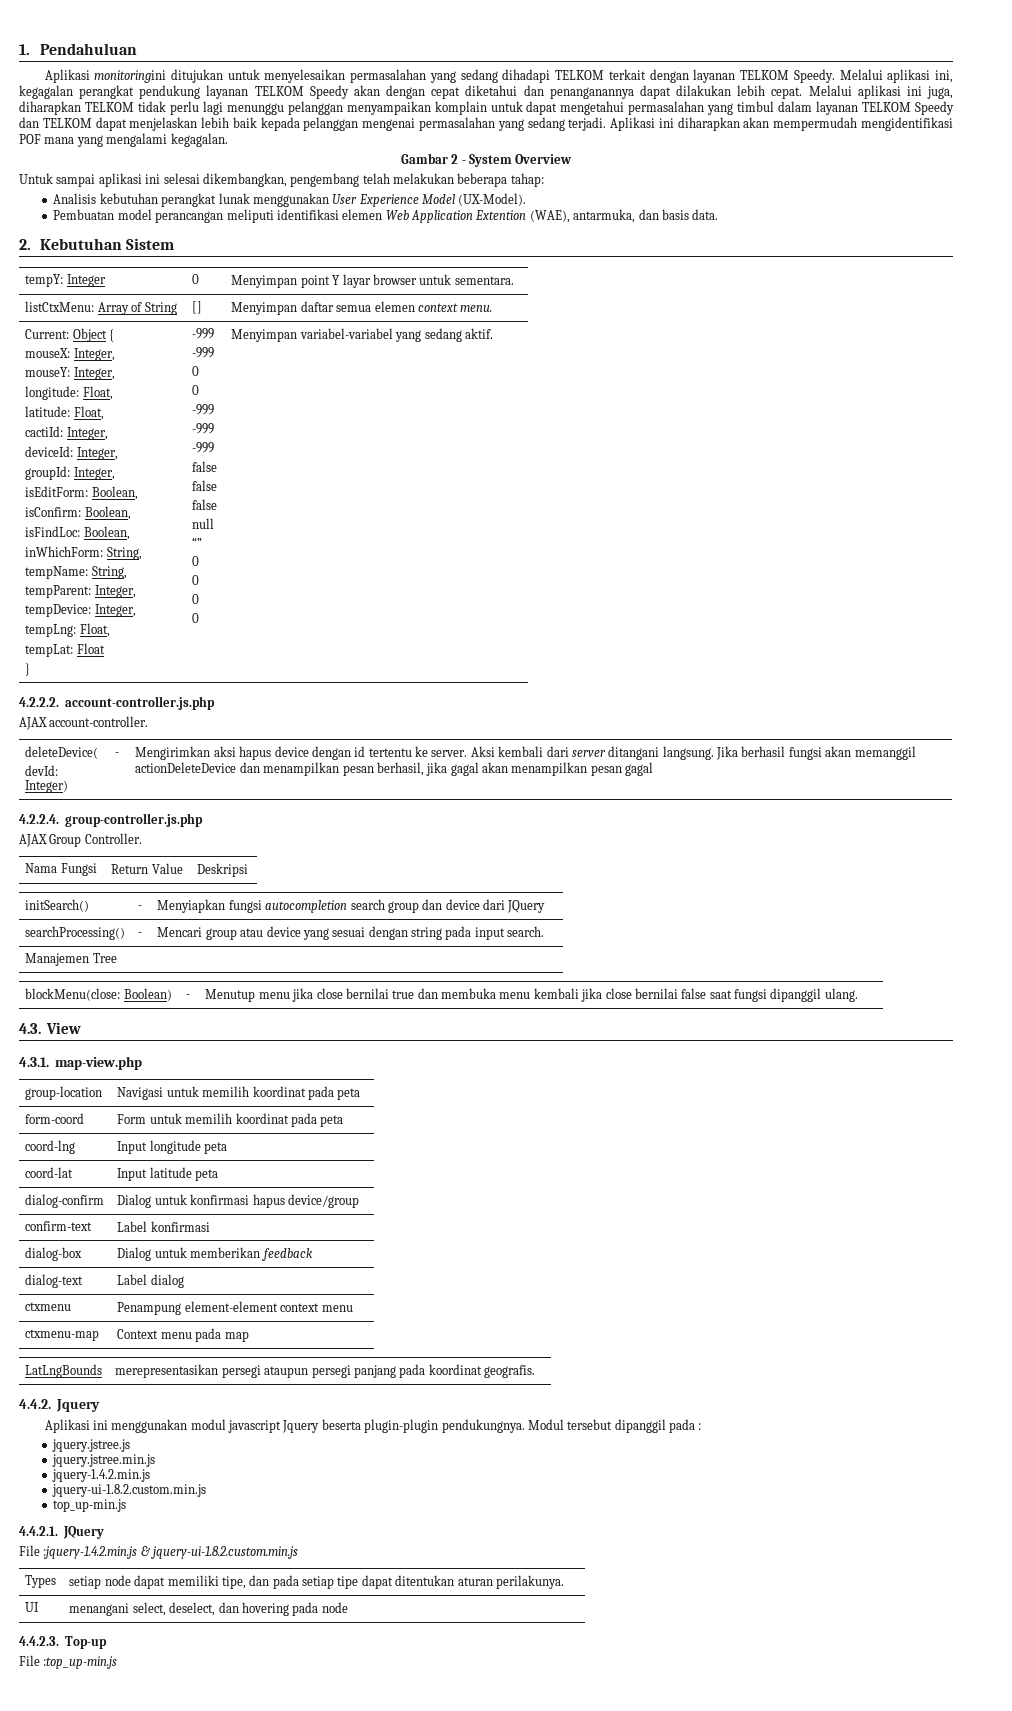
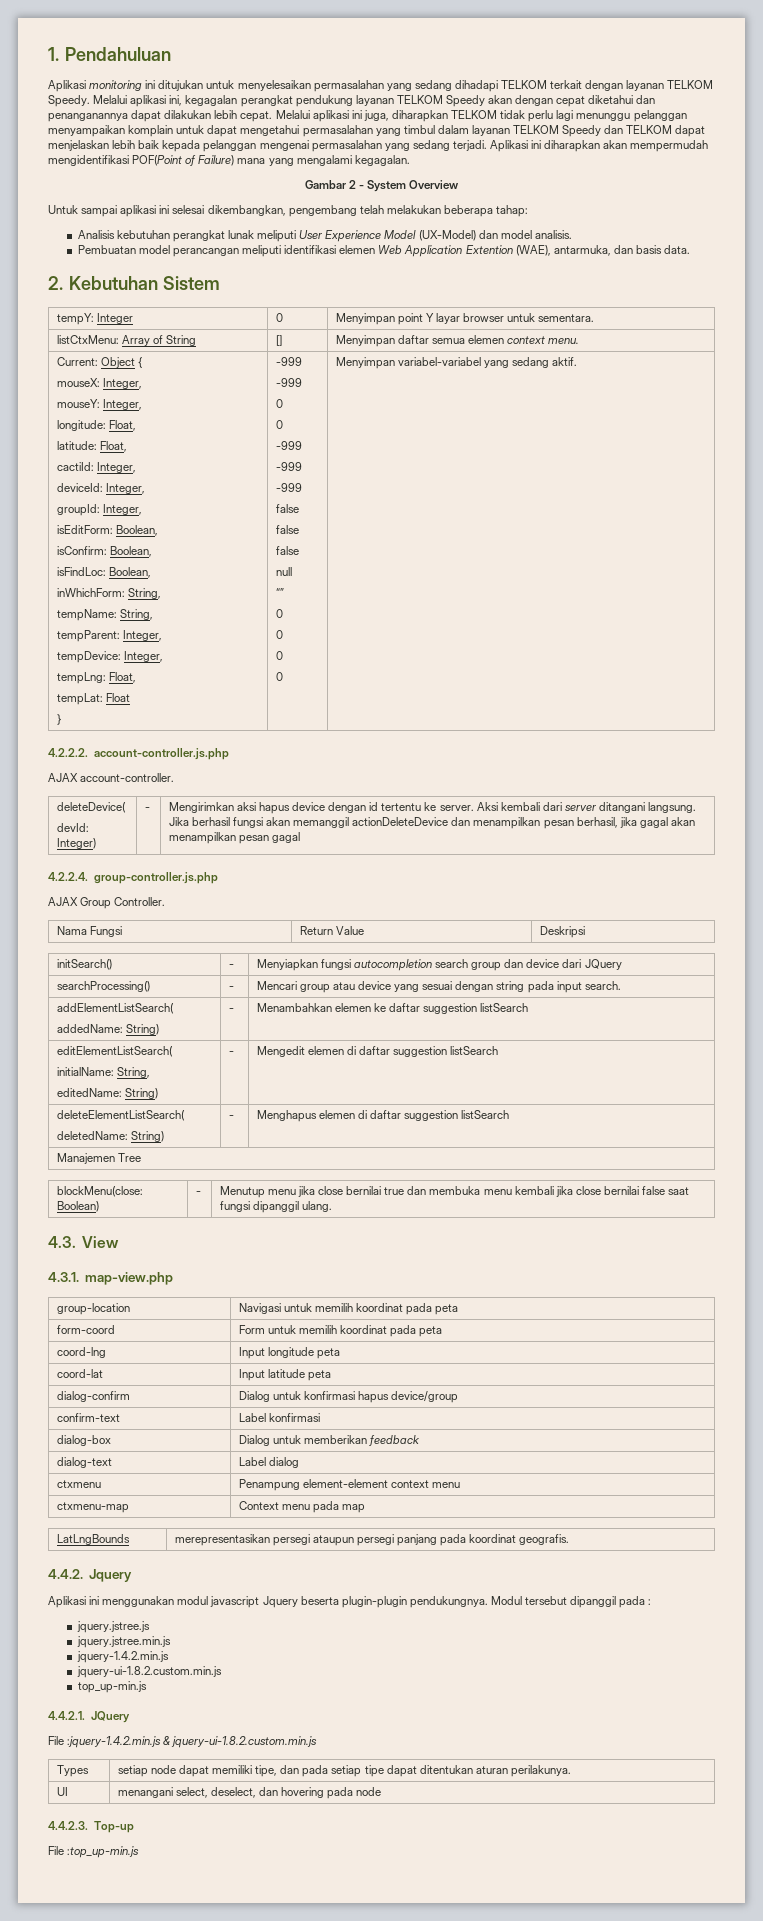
[94,70,167,83] monitoringini -> [89,80,156,91] monitoring ini
[19,134,41,144] POF -> [132,155,235,166] POF(Point of Failure)
[252,193,329,207] menggunakan -> [257,230,297,242] meliputi
[458,193,527,206] (UX-Model). -> [418,230,572,241] (UX-Model) dan model analisis.
(545, 931) none -> [56,1003,174,1014] [56,1024,159,1035] [228,1008,234,1012] [256,1003,529,1014] [56,1046,173,1057] [56,1067,150,1078] [56,1088,158,1099] [228,1051,234,1055] [256,1046,499,1057] [56,1110,185,1121] [56,1131,164,1142] [228,1115,234,1119] [256,1110,510,1122] // addElementListSearch( // addedName: String) | - | Menambahkan elemen ke daftar suggestion listSearch // editElementListSearch( // initialName: String, // editedName: String) | - | Mengedit elemen di daftar suggestion listSearch // deleteElementListSearch( // deletedName: String) | - | Menghapus elemen di daftar suggestion listSearch

